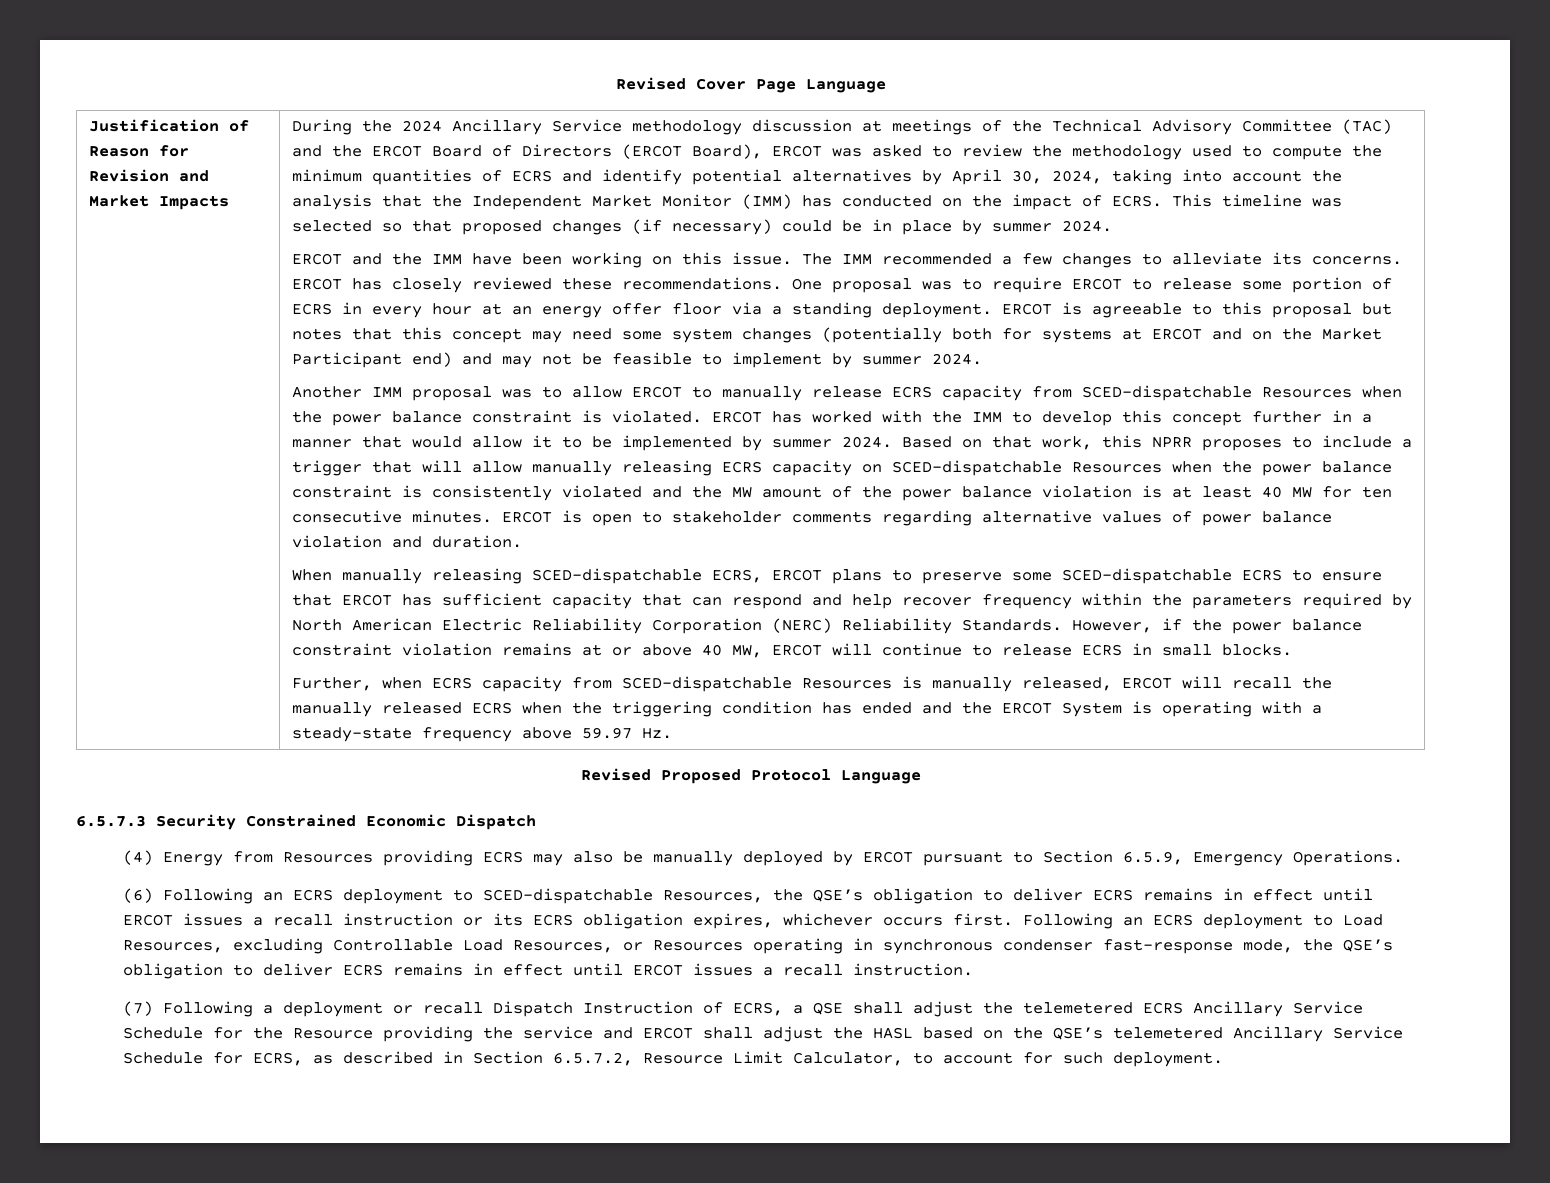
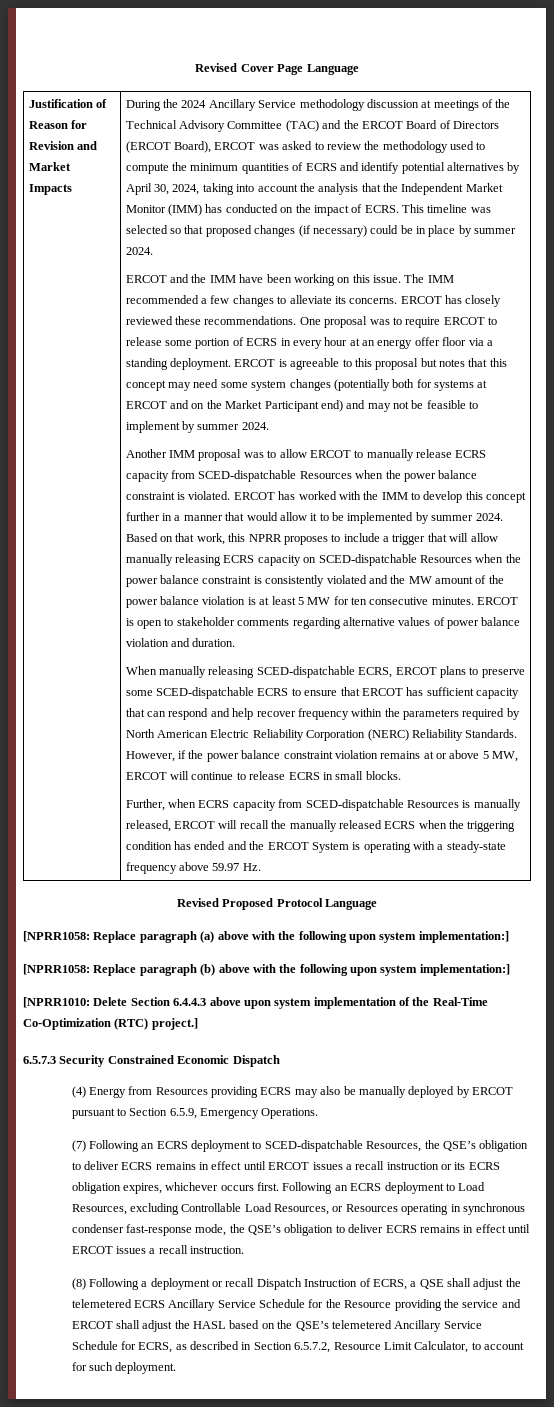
[1261,486,1282,498] 40 -> [297,597,304,605] 5
[701,644,722,656] 40 -> [482,751,489,759] 5
(921, 777) none -> [23,931,509,943] [23,964,510,976] [23,997,488,1009] [23,1018,198,1030] // [NPRR1058: Replace paragraph (a) above with the following upon system implementation:] // [NPRR1058: Replace paragraph (b) above with the following upon system implementation:] // [NPRR1010: Delete Section 6.4.4.3 above upon system implementation of the Real-Time Co-Optimization (RTC) project.]
[122,888,153,903] (6) -> [71,1140,86,1152] (7)
[122,1001,153,1016] (7) -> [71,1278,86,1290] (8)

